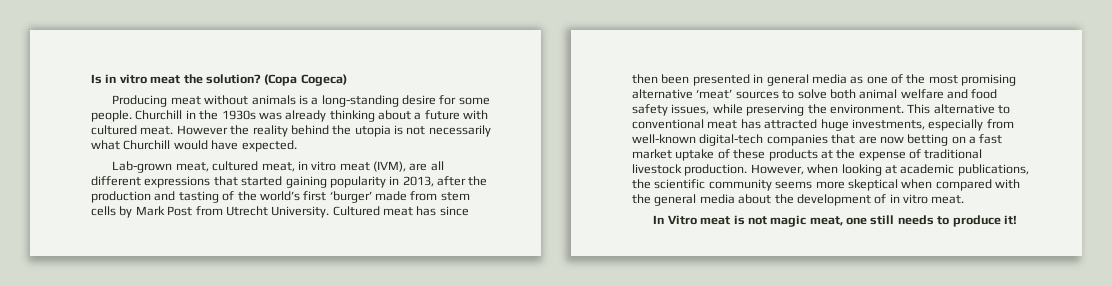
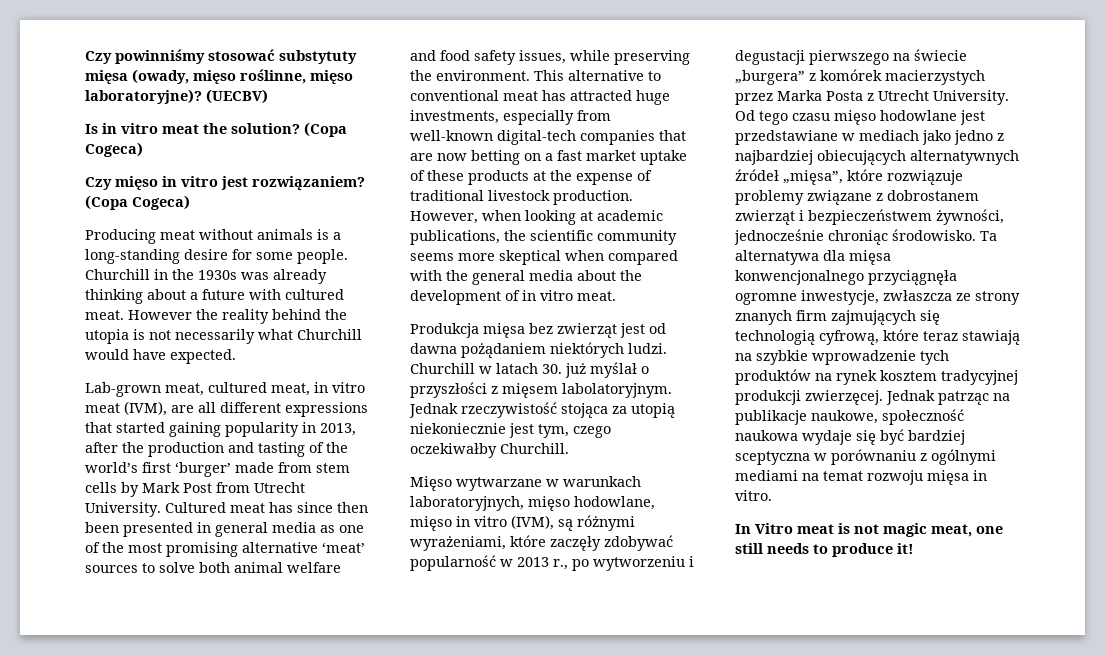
(91, 79) none -> [85,49,357,64] [85,69,353,84] [85,89,268,104] Czy powinniśmy stosować substytuty mięsa (owady, mięso roślinne, mięso laboratoryjne)? (UECBV) //
(347, 80) none -> [85,176,365,191] [85,195,190,210] // Czy mięso in vitro jest rozwiązaniem? (Copa Cogeca)
(965, 199) none -> [410,323,666,338] [410,342,667,358] [410,362,649,378] [410,382,672,398] [409,402,675,418] [410,423,611,438] [410,443,569,458] [410,476,641,491] [410,496,655,511] [410,515,635,531] [410,535,673,551] [410,555,694,571] [735,49,967,65] [735,69,985,85] [735,90,1009,105] [735,110,985,125] [735,130,1004,145] [735,150,1019,165] [735,169,963,185] [735,190,979,205] [735,209,1004,225] [734,229,997,245] [735,250,891,265] [735,270,957,285] [735,290,1020,305] [735,310,940,325] [735,329,1020,345] [735,350,949,365] [735,369,1018,385] [735,390,1010,405] [735,409,964,425] [735,429,965,445] [735,449,996,465] [735,470,987,485] [735,490,772,501] // Produkcja mięsa bez zwierząt jest od dawna pożądaniem niektórych ludzi. Churchill w latach 30. już myślał o przyszłości z mięsem labolatoryjnym. Jednak rzeczywistość stojąca za utopią niekoniecznie jest tym, czego oczekiwałby Churchill. // Mięso wytwarzane w warunkach laboratoryjnych, mięso hodowlane, mięso in vitro (IVM), są różnymi wyrażeniami, które zaczęły zdobywać popularność w 2013 r., po wytworzeniu i degustacji pierwszego na świecie „burgera” z komórek macierzystych przez Marka Posta z Utrecht University. Od tego czasu mięso hodowlane jest przedstawiane w mediach jako jedno z najbardziej obiecujących alternatywnych źródeł „mięsa”, które rozwiązuje problemy związane z dobrostanem zwierząt i bezpieczeństwem żywności, jednocześnie chroniąc środowisko. Ta alternatywa dla mięsa konwencjonalnego przyciągnęła ogromne inwestycje, zwłaszcza ze strony znanych firm zajmujących się technologią cyfrową, które teraz stawiają na szybkie wprowadzenie tych produktów na rynek kosztem tradycyjnej produkcji zwierzęcej. Jednak patrząc na publikacje naukowe, społeczność naukowa wydaje się być bardziej sceptyczna w porównaniu z ogólnymi mediami na temat rozwoju mięsa in vitro.

